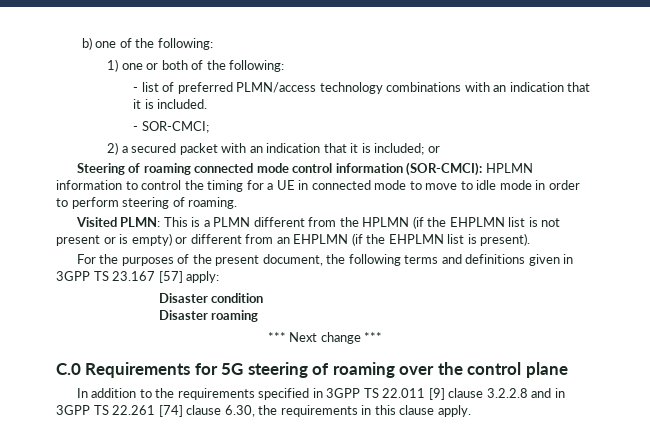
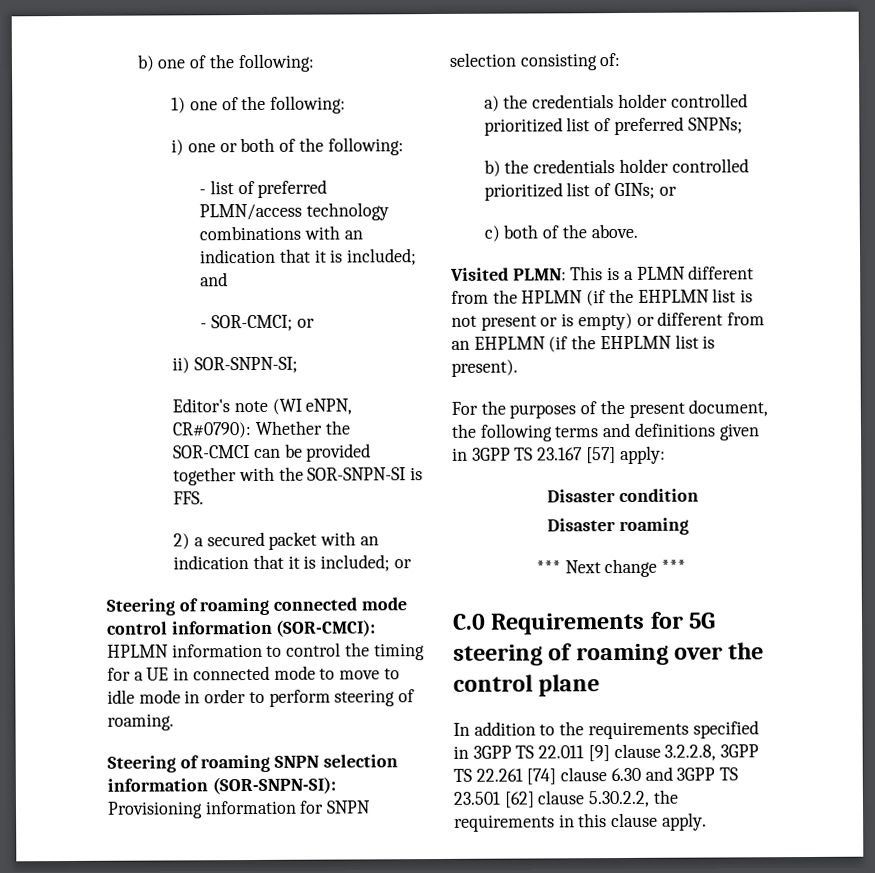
(143, 66) none -> [221,95,347,114] [171,139,217,156] of the following: // i) one
[157,99,208,109] included. -> [346,248,417,266] [200,272,229,287] included; and
(209, 127) none -> [296,318,315,328] [172,356,299,374] [172,398,353,415] [172,420,350,439] [173,443,372,462] [173,466,424,486] [173,491,205,505] or // ii) SOR-SNPN-SI; // Editor's note (WI eNPN, CR#0790): Whether the SOR-CMCI can be provided together with the SOR-SNPN-SI is FFS.
(238, 203) none -> [107,754,398,773] [107,776,336,795] [107,800,372,819] [449,52,621,71] [483,93,748,112] [483,116,743,136] [483,158,749,177] [483,182,677,201] [483,223,638,242] // Steering of roaming SNPN selection information (SOR-SNPN-SI): Provisioning information for SNPN selection consisting of: // a) the credentials holder controlled prioritized list of preferred SNPNs; // b) the credentials holder controlled prioritized list of GINs; or // c) both of the above.
[486,388,565,398] 3.2.2.8 and in -> [664,744,717,761] 3.2.2.8,
[224,405,255,417] 6.30, -> [610,766,739,782] [453,790,651,808] 6.30 and 3GPP TS 23.501 [62] clause 5.30.2.2,

